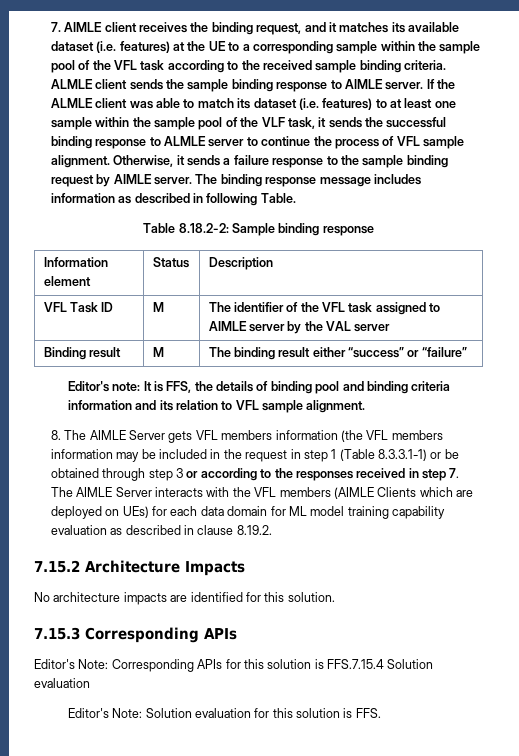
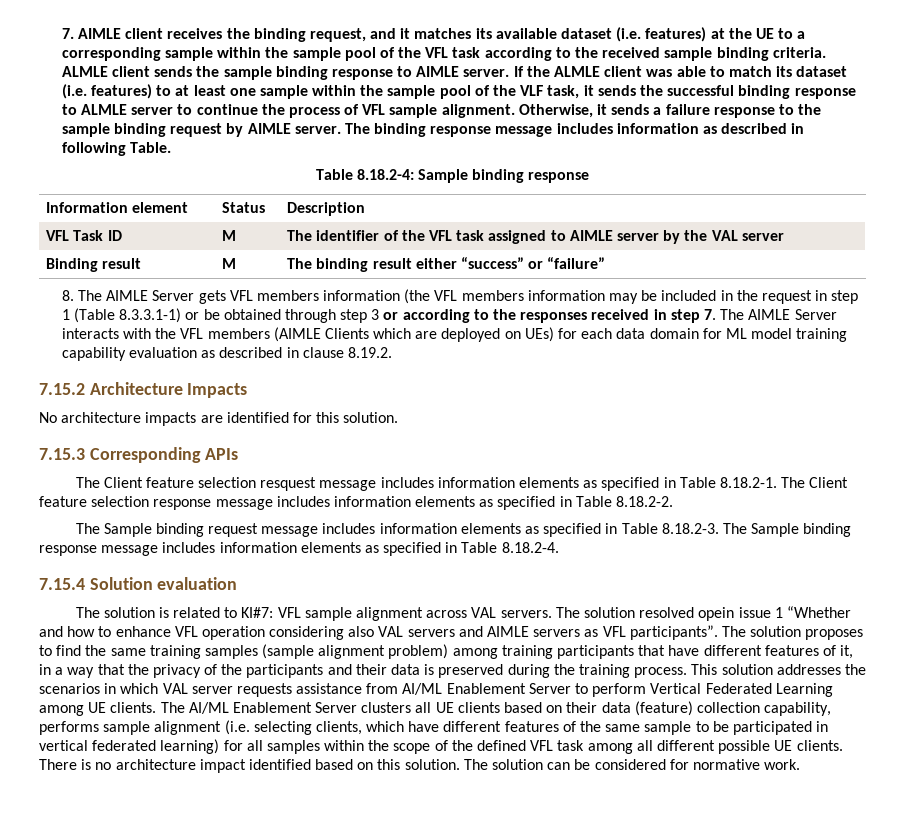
[178,223,229,233] 8.18.2-2: -> [356,169,414,180] 8.18.2-4:
[67,381,451,394] [67,400,366,413] // Editor's note: It is FFS, the details of binding pool and binding criteria information and its relation to VFL sample alignment. -> (606, 263) none
[34,659,434,672] [34,678,90,688] [67,708,381,718] Editor's Note: Corresponding APIs for this solution is FFS.7.15.4 Solution evaluation // Editor's Note: Solution evaluation for this solution is FFS. -> [75,477,849,491] [39,496,674,510] [75,523,852,537] [39,542,559,556] [39,577,238,590] [75,606,851,621] [39,625,864,640] [39,644,854,659] [39,664,866,678] [39,683,833,697] [39,701,832,716] [39,720,829,735] [39,739,843,754] [39,759,801,773] The Client feature selection resquest message includes information elements as specified in Table 8.18.2-1. The Client feature selection response message includes information elements as specified in Table 8.18.2-2. // The Sample binding request message includes information elements as specified in Table 8.18.2-3. The Sample binding response message includes information elements as specified in Table 8.18.2-4. // 7.15.4 Solution evaluation // The solution is related to KI#7: VFL sample alignment across VAL servers. The solution resolved opein issue 1 “Whether and how to enhance VFL operation considering also VAL servers and AIMLE servers as VFL participants”. The solution proposes to find the same training samples (sample alignment problem) among training participants that have different features of it, in a way that the privacy of the participants and their data is preserved during the training process. This solution addresses the scenarios in which VAL server requests assistance from AI/ML Enablement Server to perform Vertical Federated Learning among UE clients. The AI/ML Enablement Server clusters all UE clients based on their data (feature) collection capability, performs sample alignment (i.e. selecting clients, which have different features of the same sample to be participated in vertical federated learning) for all samples within the scope of the defined VFL task among all different possible UE clients. There is no architecture impact identified based on this solution. The solution can be considered for normative work.

